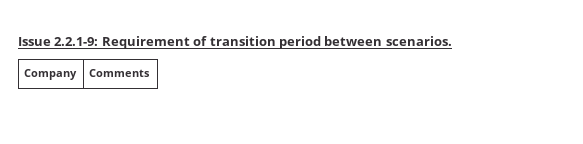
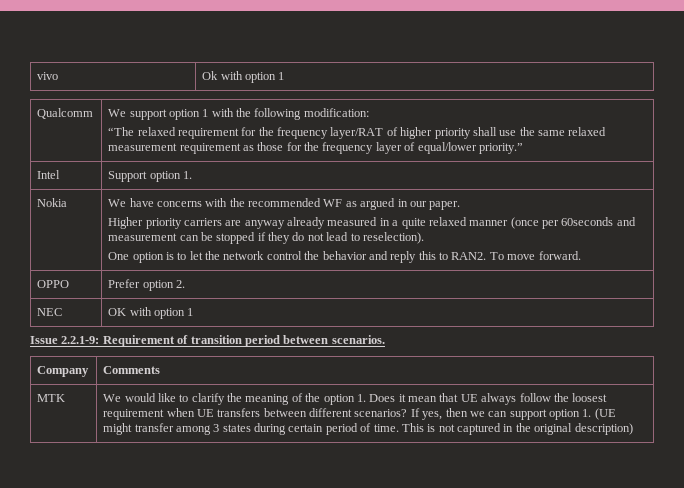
(18, 41) none -> [37,72,59,80] [202,71,285,83] [37,108,94,119] [108,108,369,120] [108,127,607,139] [108,142,523,154] [37,170,61,179] [108,171,192,182] [37,198,68,207] [108,198,461,210] [108,217,636,229] [108,232,424,244] [108,251,581,263] [37,280,70,288] [108,279,185,291] [37,308,63,316] [108,307,194,319] vivo | Ok with option 1 // Qualcomm | We support option 1 with the following modification: // “The relaxed requirement for the frequency layer/RAT of higher priority shall use the same relaxed measurement requirement as those for the frequency layer of equal/lower priority.” // Intel | Support option 1. // Nokia | We have concerns with the recommended WF as argued in our paper. // Higher priority carriers are anyway already measured in a quite relaxed manner (once per 60seconds and measurement can be stopped if they do not lead to reselection). // One option is to let the network control the behavior and reply this to RAN2. To move forward. // OPPO | Prefer option 2. // NEC | OK with option 1 //
(151, 73) none -> [37,394,66,402] [103,393,608,405] [103,408,616,420] [103,423,633,435] // MTK | We would like to clarify the meaning of the option 1. Does it mean that UE always follow the loosest requirement when UE transfers between different scenarios? If yes, then we can support option 1. (UE might transfer among 3 states during certain period of time. This is not captured in the original description)

